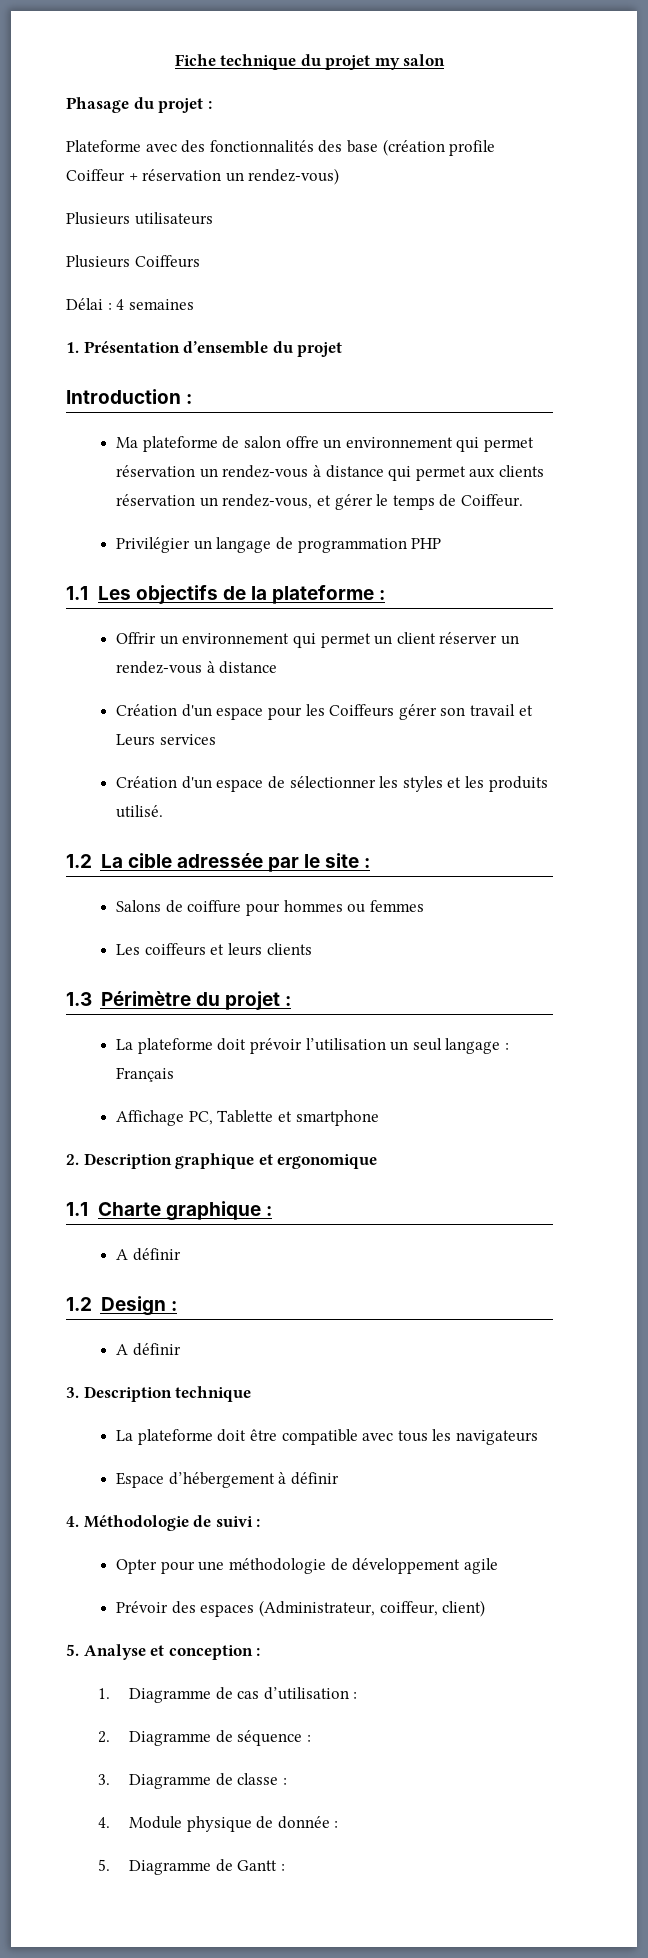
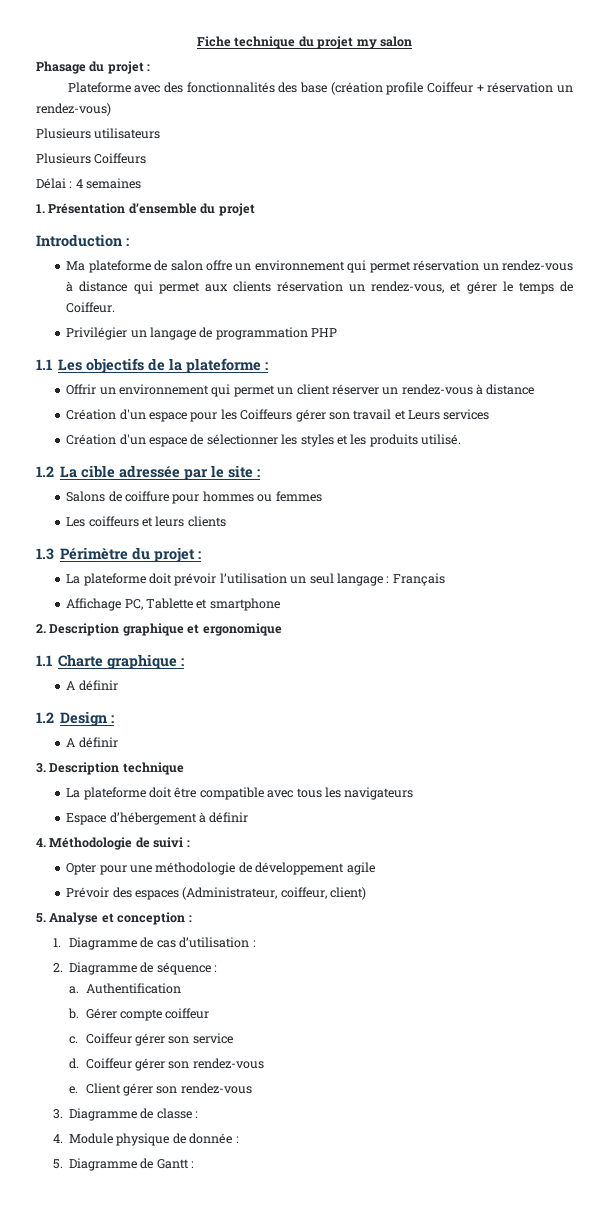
(311, 1738) none -> [69,983,181,994] [68,1008,210,1021] [69,1033,233,1046] [69,1058,264,1071] [69,1083,252,1096] // a. Authentification // b. Gérer compte coiffeur // c. Coiffeur gérer son service // d. Coiffeur gérer son rendez-vous // e. Client gérer son rendez-vous

